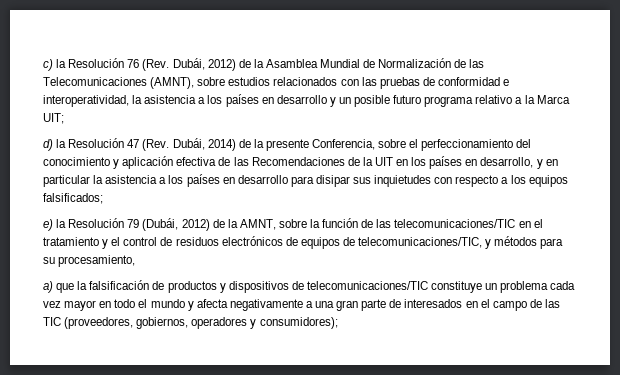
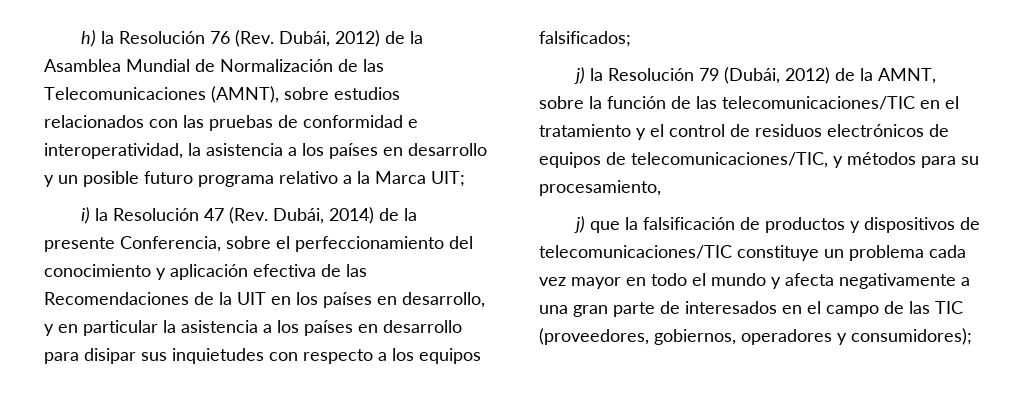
[43,59,53,71] c) -> [80,30,96,47] h)
[43,139,53,151] d) -> [80,207,90,224] i)
[43,219,53,231] e) -> [573,67,585,84] j)
[43,281,53,293] a) -> [573,216,585,233] j)

